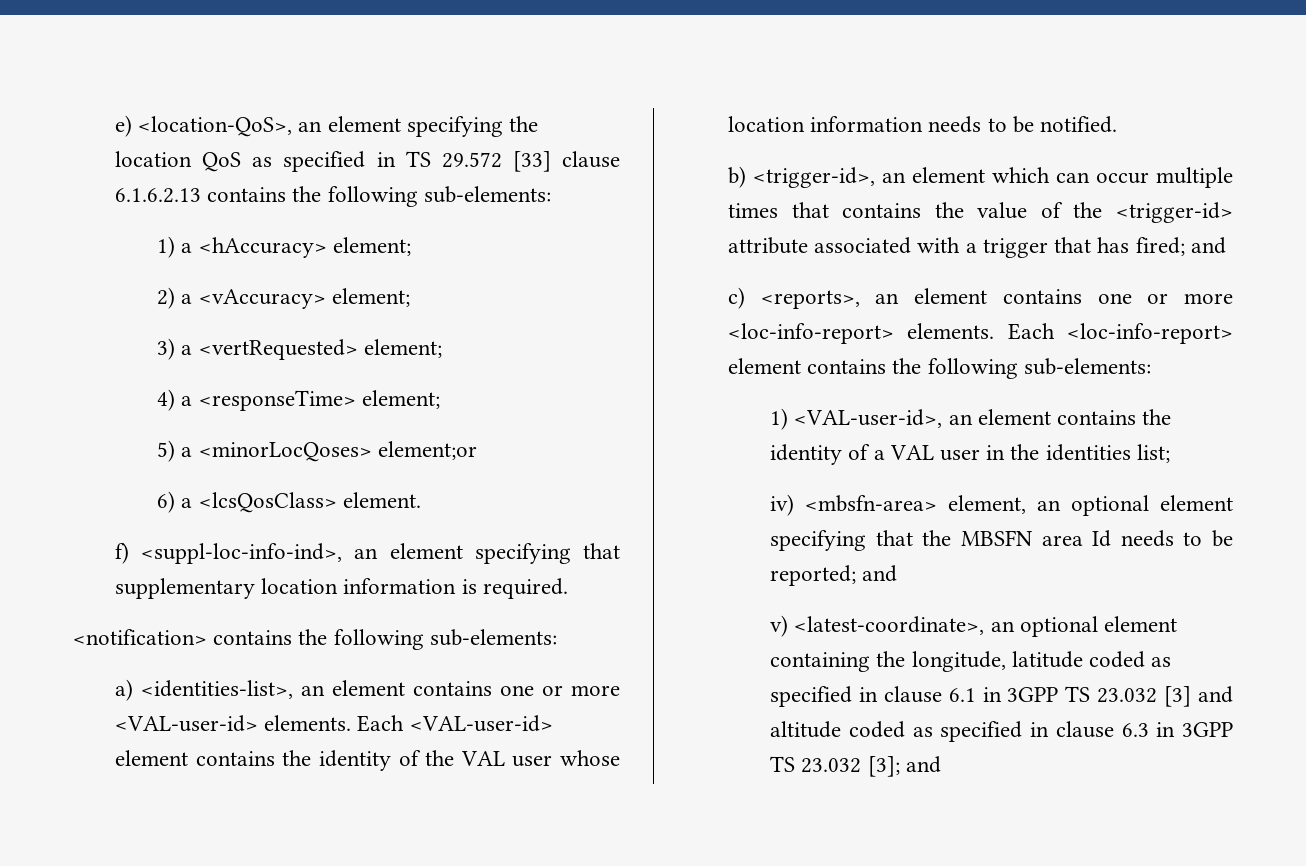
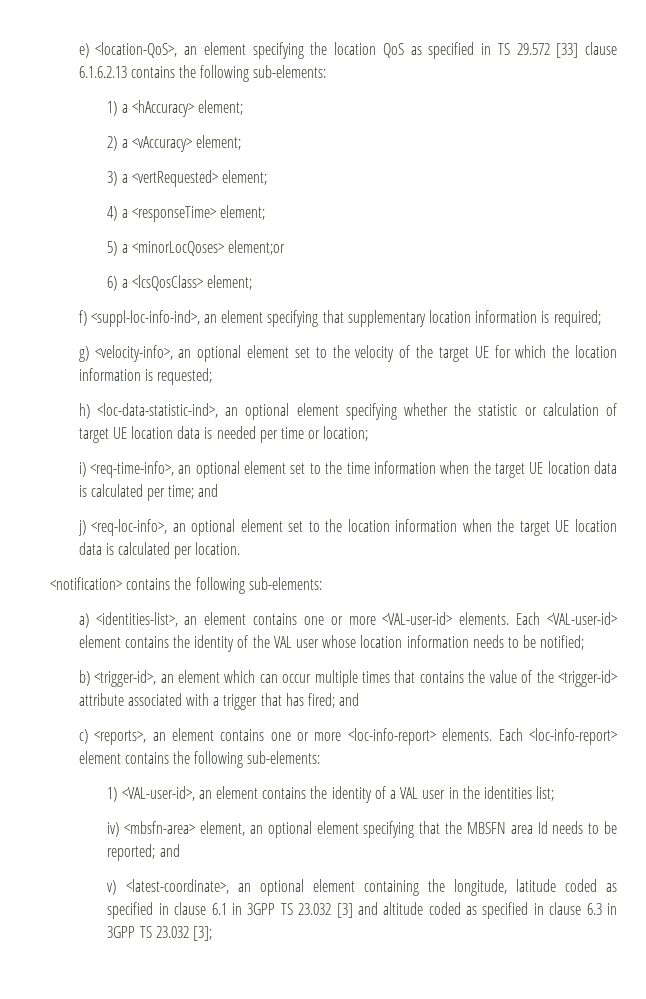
[342,492,421,508] element. -> [207,275,253,290] element;
[482,578,568,599] required. -> [553,310,601,327] [78,345,617,362] [78,368,213,385] [78,403,617,420] [78,426,369,443] [78,461,617,478] [78,484,219,501] [77,519,618,536] [78,542,241,559] required; // g) <velocity-info>, an optional element set to the velocity of the target UE for which the location information is requested; // h) <loc-data-statistic-ind>, an optional element specifying whether the statistic or calculation of target UE location data is needed per time or location; // i) <req-time-info>, an optional element set to the time information when the target UE location data is calculated per time; and // j) <req-loc-info>, an optional element set to the location information when the target UE location data is calculated per location.
[1040,116,1118,133] notified. -> [540,635,585,650] notified;
[905,756,941,773] and -> (213, 933) none

